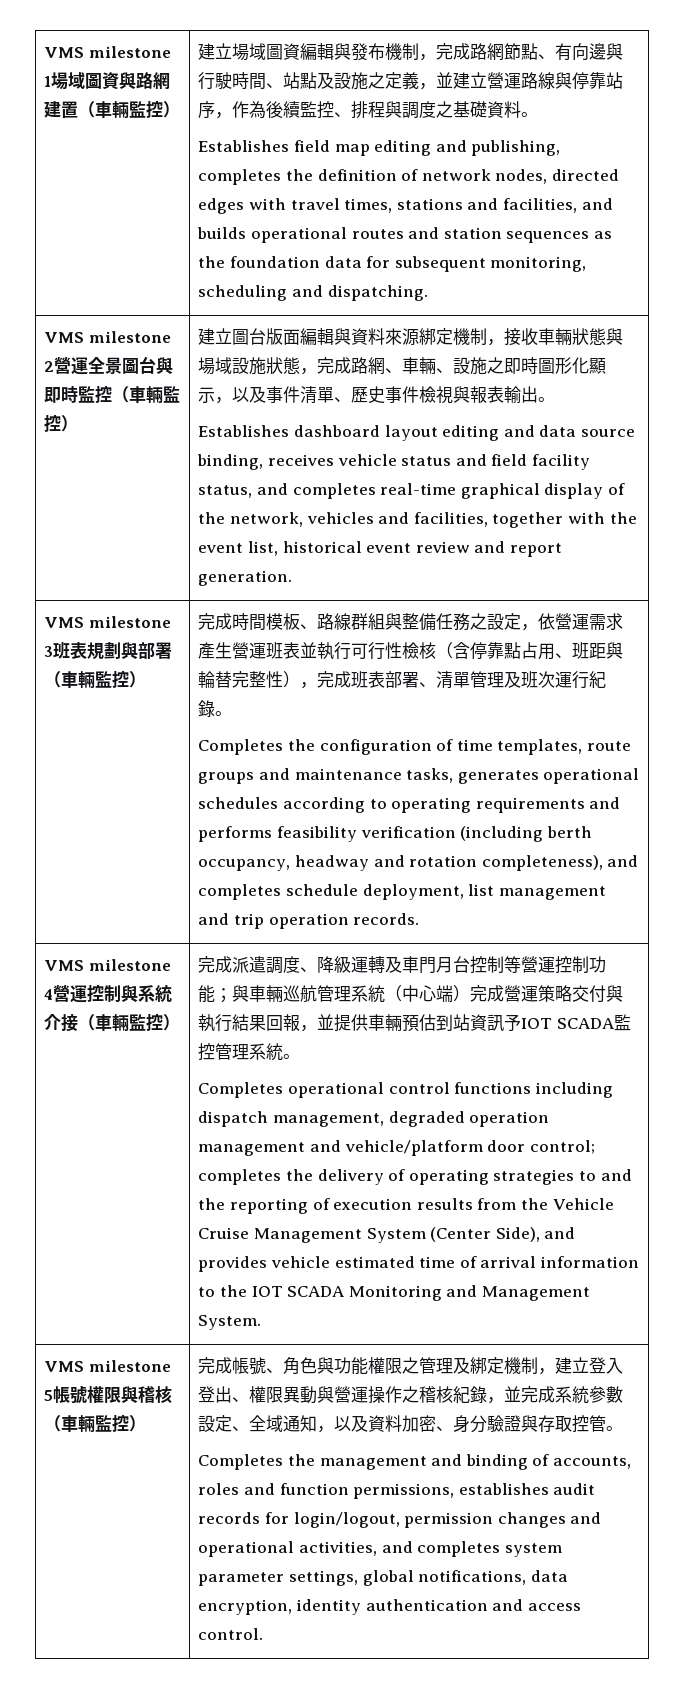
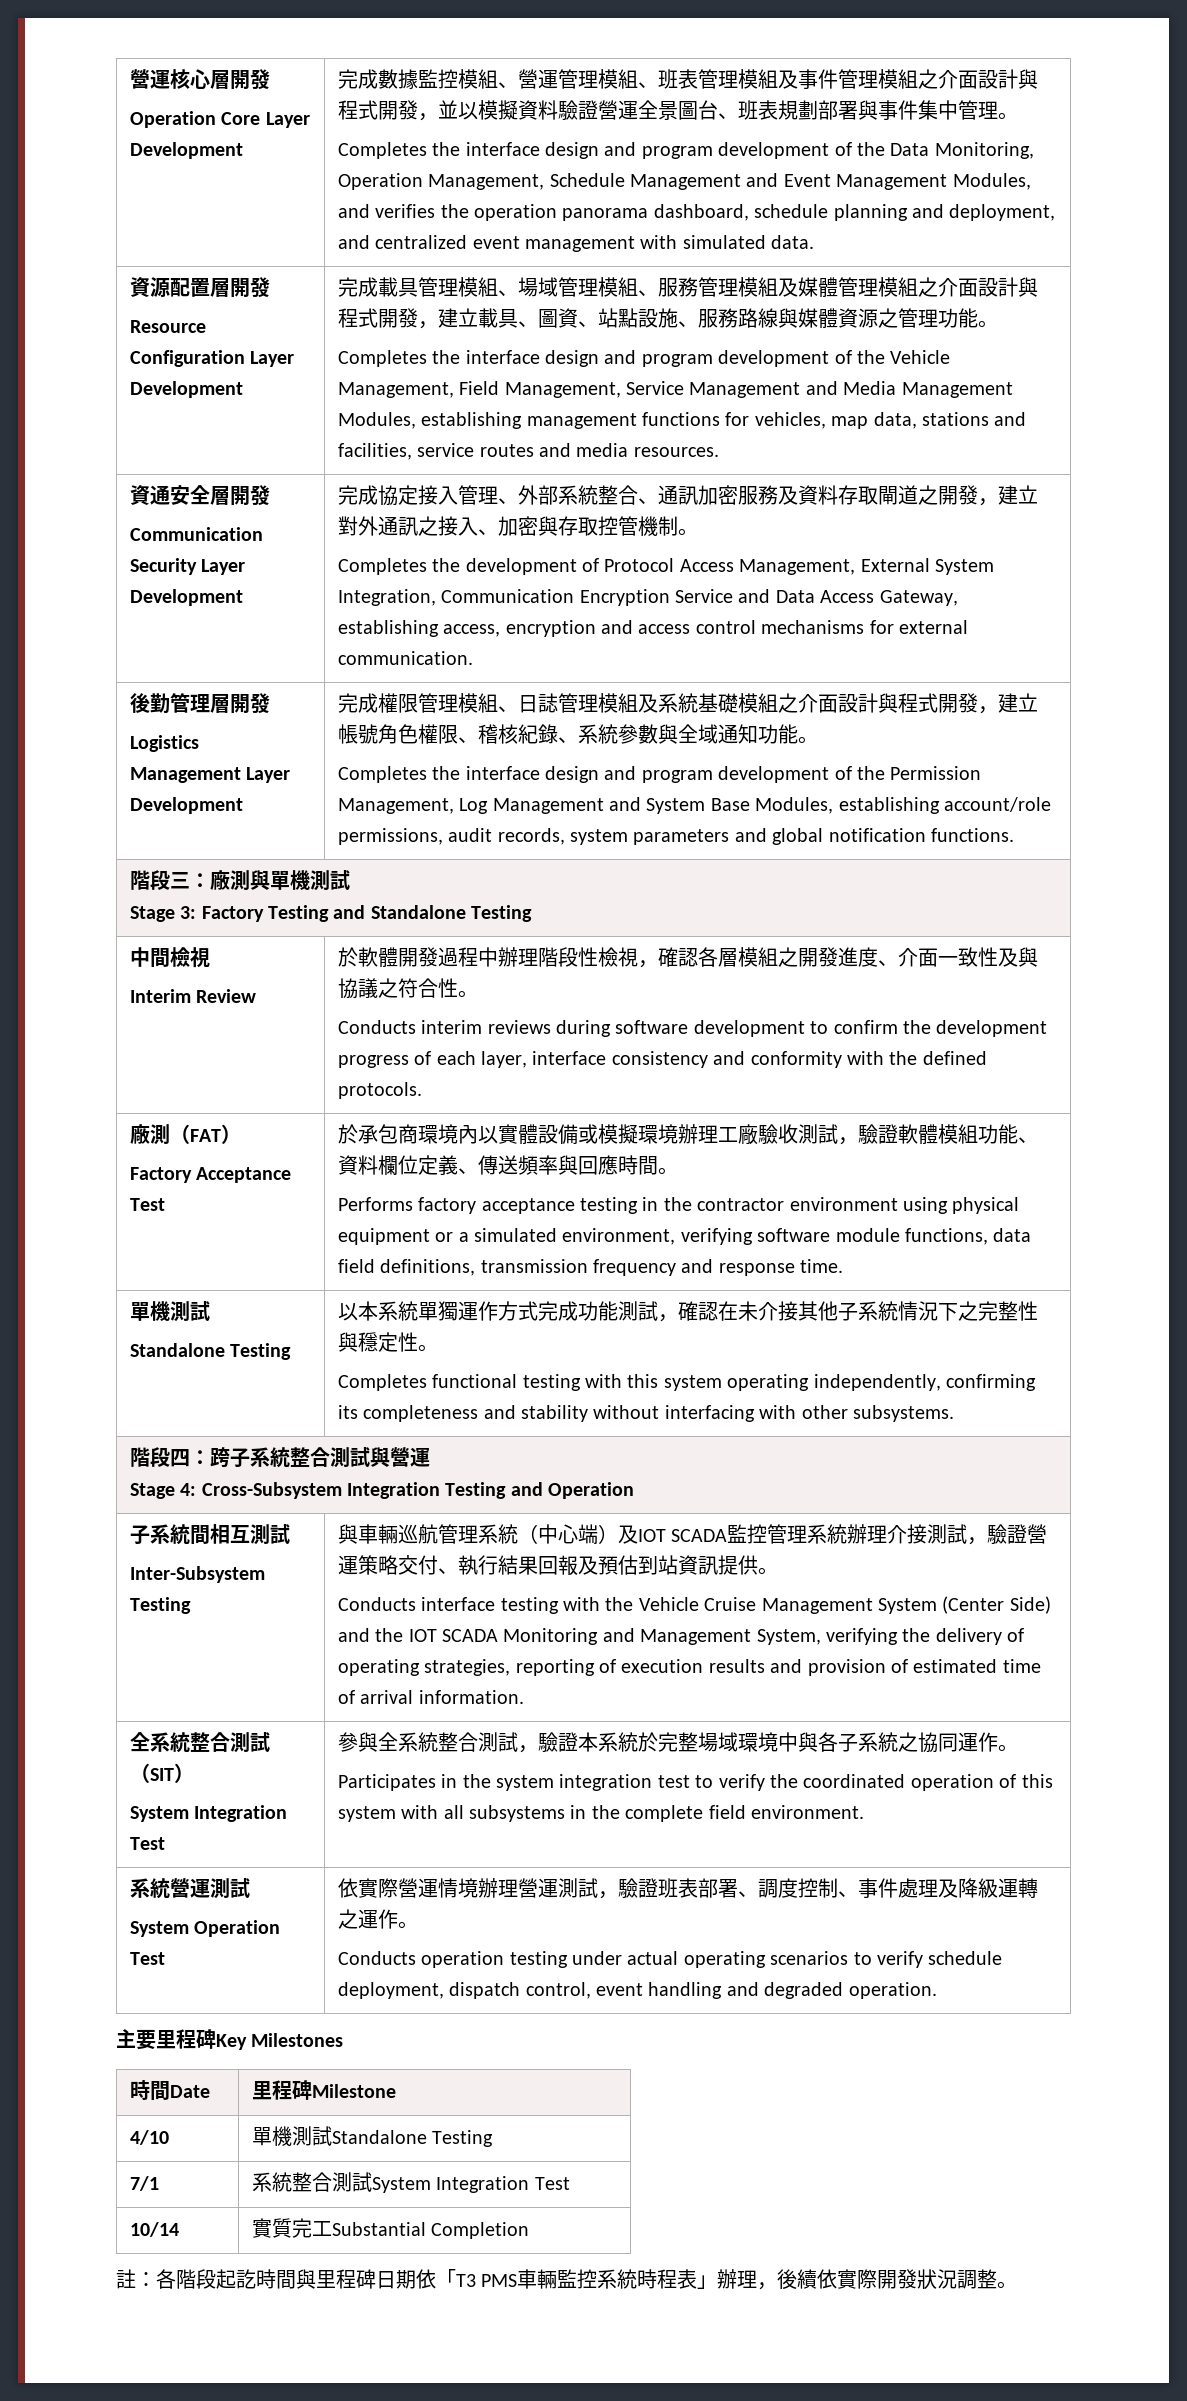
[44,46,172,58] [44,72,171,90] [44,100,181,119] [198,43,624,61] [198,72,624,90] [198,101,539,119] [198,140,561,156] [198,169,619,185] [198,198,613,214] [197,227,612,243] [198,256,587,272] [198,285,428,301] [44,331,172,343] [44,356,174,375] [44,385,181,404] [44,414,79,432] [198,328,624,346] [198,357,607,375] [198,386,556,404] [198,425,635,441] [197,454,590,470] [198,483,625,499] [198,512,637,528] [198,541,562,557] [198,570,293,586] [44,616,172,628] [44,642,173,660] [44,670,147,689] [198,613,624,631] [198,642,624,660] [198,671,607,689] [198,700,233,717] [198,739,631,755] [198,768,640,784] [198,797,621,813] [198,826,592,842] [198,855,639,871] [198,884,606,900] [198,913,420,929] [44,959,172,971] [44,984,173,1003] [44,1013,181,1032] [198,956,607,974] [198,985,233,1003] VMS milestone 1場域圖資與路網建置（車輛監控） | 建立場域圖資編輯與發布機制，完成路網節點、有向邊與行駛時間、站點及設施之定義，並建立營運路線與停靠站序，作為後續監控、排程與調度之基礎資料。 // Establishes field map editing and publishing, completes the definition of network nodes, directed edges with travel times, stations and facilities, and builds operational routes and station sequences as the foundation data for subsequent monitoring, scheduling and dispatching. // VMS milestone 2營運全景圖台與即時監控（車輛監控） | 建立圖台版面編輯與資料來源綁定機制，接收車輛狀態與場域設施狀態，完成路網、車輛、設施之即時圖形化顯示，以及事件清單、歷史事件檢視與報表輸出。 // Establishes dashboard layout editing and data source binding, receives vehicle status and field facility status, and completes real-time graphical display of the network, vehicles and facilities, together with the event list, historical event review and report generation. // VMS milestone 3班表規劃與部署（車輛監控） | 完成時間模板、路線群組與整備任務之設定，依營運需求產生營運班表並執行可行性檢核（含停靠點占用、班距與輪替完整性），完成班表部署、清單管理及班次運行紀錄。 // Completes the configuration of time templates, route groups and maintenance tasks, generates operational schedules according to operating requirements and performs feasibility verification (including berth occupancy, headway and rotation completeness), and completes schedule deployment, list management and trip operation records. // VMS milestone 4營運控制與系統介接（車輛監控） | 完成派遣調度、降級運轉及車門月台控制等營運控制功能； -> [129,69,270,90] [129,111,310,128] [129,142,243,159] [337,69,1038,89] [337,100,1018,121] [337,142,1034,159] [337,173,1031,190] [337,204,1056,221] [337,235,815,252] [129,277,270,298] [129,320,206,333] [129,350,295,367] [129,381,243,398] [337,277,1038,297] [337,308,998,329] [337,350,951,367] [337,381,1013,398] [337,412,1027,429] [337,443,719,460] [129,485,270,506] [129,527,263,541] [129,558,246,575] [129,589,243,606] [337,485,1038,506] [337,516,698,536] [337,558,995,575] [337,589,958,606] [337,620,969,637] [337,651,473,665] [129,693,270,714] [129,735,199,752] [129,767,291,783] [129,797,243,814] [337,693,1038,714] [337,724,818,744] [337,766,982,783] [337,797,1052,814] [337,828,1015,845] [129,870,350,891] [129,905,533,922] [129,947,210,968] [129,989,257,1003] [337,947,1038,968] [337,978,478,999] [337,1020,1048,1037] [337,1051,987,1068] [337,1082,422,1099] [129,1124,241,1145] [129,1167,292,1183] [129,1198,165,1211] [337,1124,1038,1145] [337,1155,678,1175] [337,1197,1020,1214] [337,1228,1032,1245] [337,1259,844,1276] [129,1301,210,1322] [129,1343,292,1360] [337,1301,1038,1322] [337,1332,438,1352] [337,1374,1037,1391] [337,1405,955,1422] [129,1447,430,1468] [129,1482,635,1499] [129,1524,290,1545] [129,1566,265,1583] [129,1597,191,1614] 營運核心層開發 // Operation Core Layer Development | 完成數據監控模組、營運管理模組、班表管理模組及事件管理模組之介面設計與程式開發，並以模擬資料驗證營運全景圖台、班表規劃部署與事件集中管理。 // Completes the interface design and program development of the Data Monitoring, Operation Management, Schedule Management and Event Management Modules, and verifies the operation panorama dashboard, schedule planning and deployment, and centralized event management with simulated data. // 資源配置層開發 // Resource Configuration Layer Development | 完成載具管理模組、場域管理模組、服務管理模組及媒體管理模組之介面設計與程式開發，建立載具、圖資、站點設施、服務路線與媒體資源之管理功能。 // Completes the interface design and program development of the Vehicle Management, Field Management, Service Management and Media Management Modules, establishing management functions for vehicles, map data, stations and facilities, service routes and media resources. // 資通安全層開發 // Communication Security Layer Development | 完成協定接入管理、外部系統整合、通訊加密服務及資料存取閘道之開發，建立對外通訊之接入、加密與存取控管機制。 // Completes the development of Protocol Access Management, External System Integration, Communication Encryption Service and Data Access Gateway, establishing access, encryption and access control mechanisms for external communication. // 後勤管理層開發 // Logistics Management Layer Development | 完成權限管理模組、日誌管理模組及系統基礎模組之介面設計與程式開發，建立帳號角色權限、稽核紀錄、系統參數與全域通知功能。 // Completes the interface design and program development of the Permission Management, Log Management and System Base Modules, establishing account/role permissions, audit records, system parameters and global notification functions. // 階段三：廠測與單機測試 // Stage 3: Factory Testing and Standalone Testing // 中間檢視 // Interim Review | 於軟體開發過程中辦理階段性檢視，確認各層模組之開發進度、介面一致性及與協議之符合性。 // Conducts interim reviews during software development to confirm the development progress of each layer, interface consistency and conformity with the defined protocols. // 廠測（FAT） // Factory Acceptance Test | 於承包商環境內以實體設備或模擬環境辦理工廠驗收測試，驗證軟體模組功能、資料欄位定義、傳送頻率與回應時間。 // Performs factory acceptance testing in the contractor environment using physical equipment or a simulated environment, verifying software module functions, data field definitions, transmission frequency and response time. // 單機測試 // Standalone Testing | 以本系統單獨運作方式完成功能測試，確認在未介接其他子系統情況下之完整性與穩定性。 // Completes functional testing with this system operating independently, confirming its completeness and stability without interfacing with other subsystems. // 階段四：跨子系統整合測試與營運 // Stage 4: Cross-Subsystem Integration Testing and Operation // 子系統間相互測試 // Inter-Subsystem Testing |
[470,985,624,1003] [198,1014,522,1032] 完成營運策略交付與執行結果回報，並提供車輛預估到站資訊予 -> [617,1525,638,1544] 及
[283,1054,301,1059] [198,1082,613,1098] [198,1111,550,1127] [198,1140,595,1156] [198,1169,632,1185] [198,1198,517,1214] 。 // Completes operational control functions including dispatch management, degraded operation management and vehicle/platform door control; completes the delivery of operating strategies to and the reporting of execution results from -> [847,1524,1048,1545] [337,1555,778,1576] [337,1597,601,1614] 辦理介接測試，驗證營運策略交付、執行結果回報及預估到站資訊提供。 // Conducts interface testing with
[495,1227,576,1242] [198,1256,639,1272] [198,1287,216,1297] Side), and provides vehicle estimated time of arrival information to -> [1009,1596,1051,1614] [337,1628,370,1642] Side) and
[198,1315,262,1330] [44,1360,172,1372] [44,1386,173,1404] [44,1414,147,1433] [198,1357,624,1375] [198,1386,624,1404] [198,1415,624,1433] [198,1454,631,1470] [198,1483,596,1499] [198,1512,602,1528] [198,1541,562,1557] [198,1570,568,1586] [198,1599,581,1615] [198,1628,264,1640] System. // VMS milestone 5帳號權限與稽核（車輛監控） | 完成帳號、角色與功能權限之管理及綁定機制，建立登入登出、權限異動與營運操作之稽核紀錄，並完成系統參數設定、全域通知，以及資料加密、身分驗證與存取控管。 // Completes the management and binding of accounts, roles and function permissions, establishes audit records for login/logout, permission changes and operational activities, and completes system parameter settings, global notifications, data encryption, identity authentication and access control. -> [756,1628,1025,1645] [337,1659,1041,1676] [337,1690,524,1704] [129,1732,270,1753] [129,1763,194,1783] [129,1805,288,1822] [129,1837,165,1850] [337,1732,1018,1753] [337,1774,1053,1791] [337,1805,865,1822] [129,1878,250,1899] [129,1920,281,1937] [129,1952,165,1965] [337,1878,1038,1899] [337,1909,418,1929] [337,1951,1003,1968] [337,1982,937,1999] [116,2029,344,2050] [129,2080,210,2100] [251,2080,396,2100] [129,2130,169,2145] [251,2126,494,2147] [129,2176,159,2191] [251,2172,570,2193] [129,2222,179,2237] [251,2218,530,2239] [116,2269,1018,2290] System, verifying the delivery of operating strategies, reporting of execution results and provision of estimated time of arrival information. // 全系統整合測試（SIT） // System Integration Test | 參與全系統整合測試，驗證本系統於完整場域環境中與各子系統之協同運作。 // Participates in the system integration test to verify the coordinated operation of this system with all subsystems in the complete field environment. // 系統營運測試 // System Operation Test | 依實際營運情境辦理營運測試，驗證班表部署、調度控制、事件處理及降級運轉之運作。 // Conducts operation testing under actual operating scenarios to verify schedule deployment, dispatch control, event handling and degraded operation. // 主要里程碑Key Milestones // 時間Date | 里程碑Milestone // 4/10 | 單機測試Standalone Testing // 7/1 | 系統整合測試System Integration Test // 10/14 | 實質完工Substantial Completion // 註：各階段起訖時間與里程碑日期依「T3 PMS車輛監控系統時程表」辦理，後續依實際開發狀況調整。

